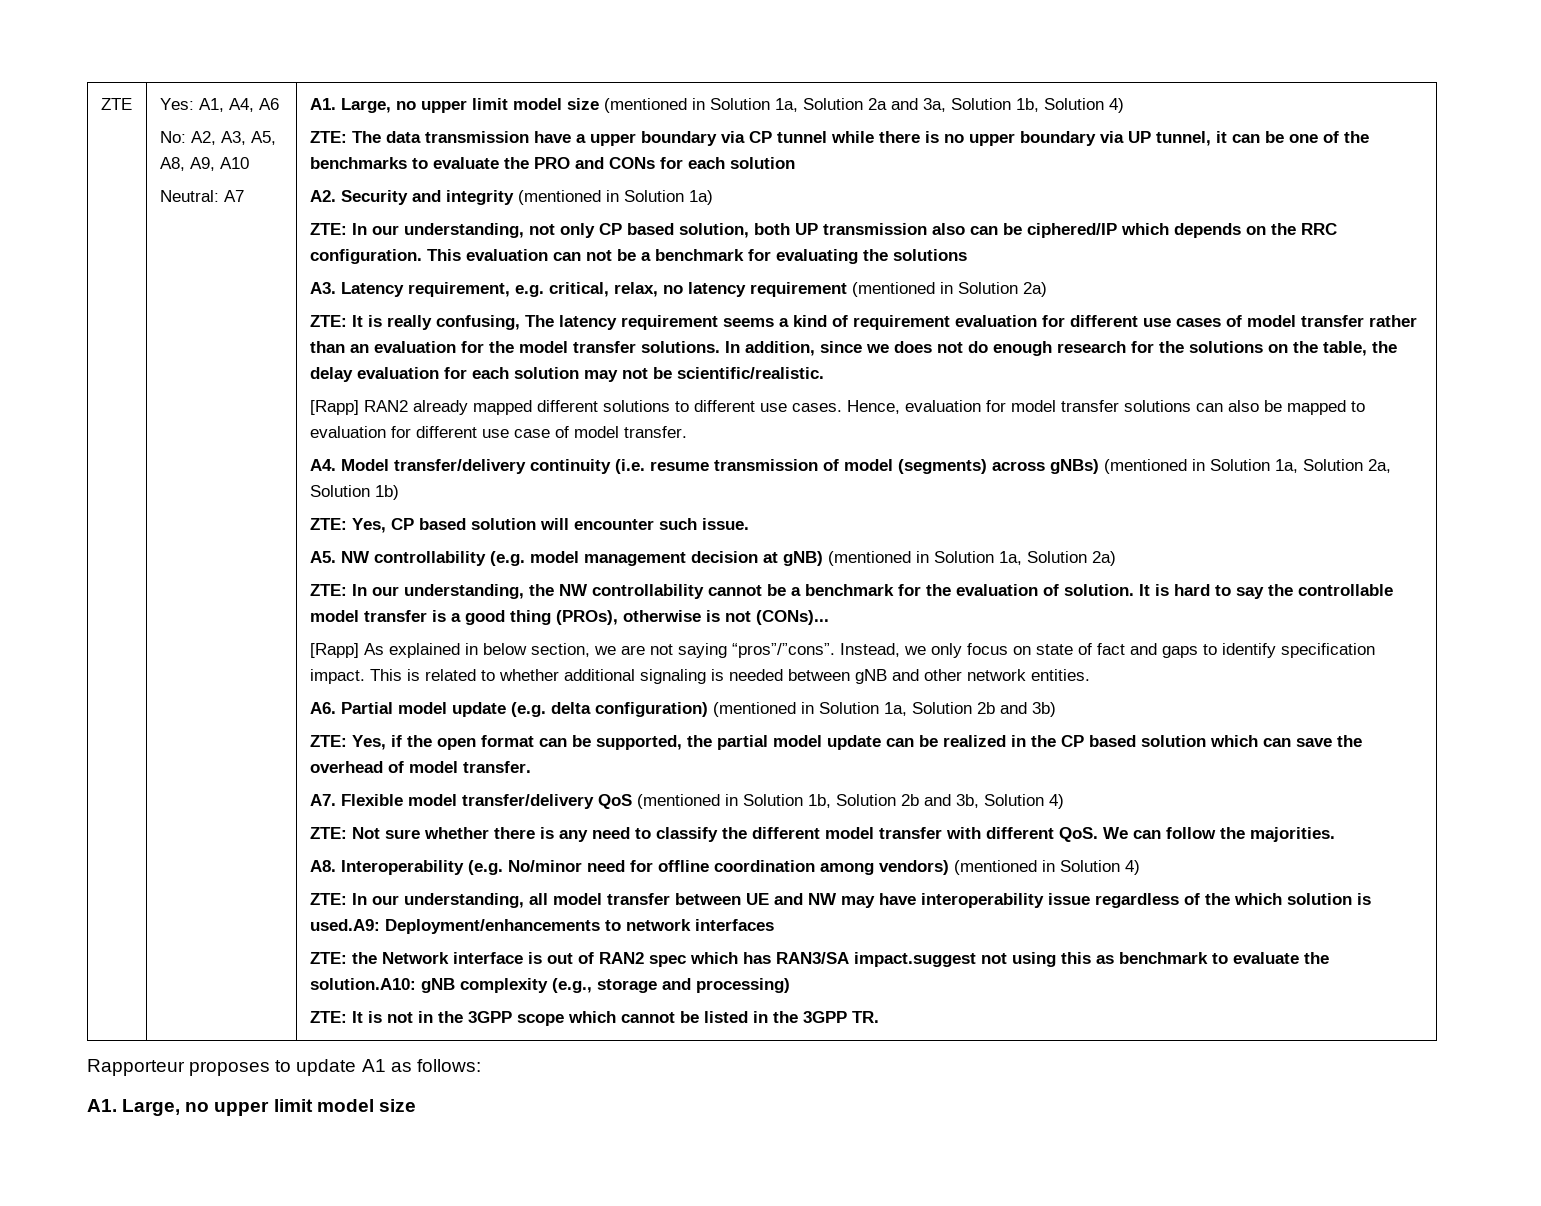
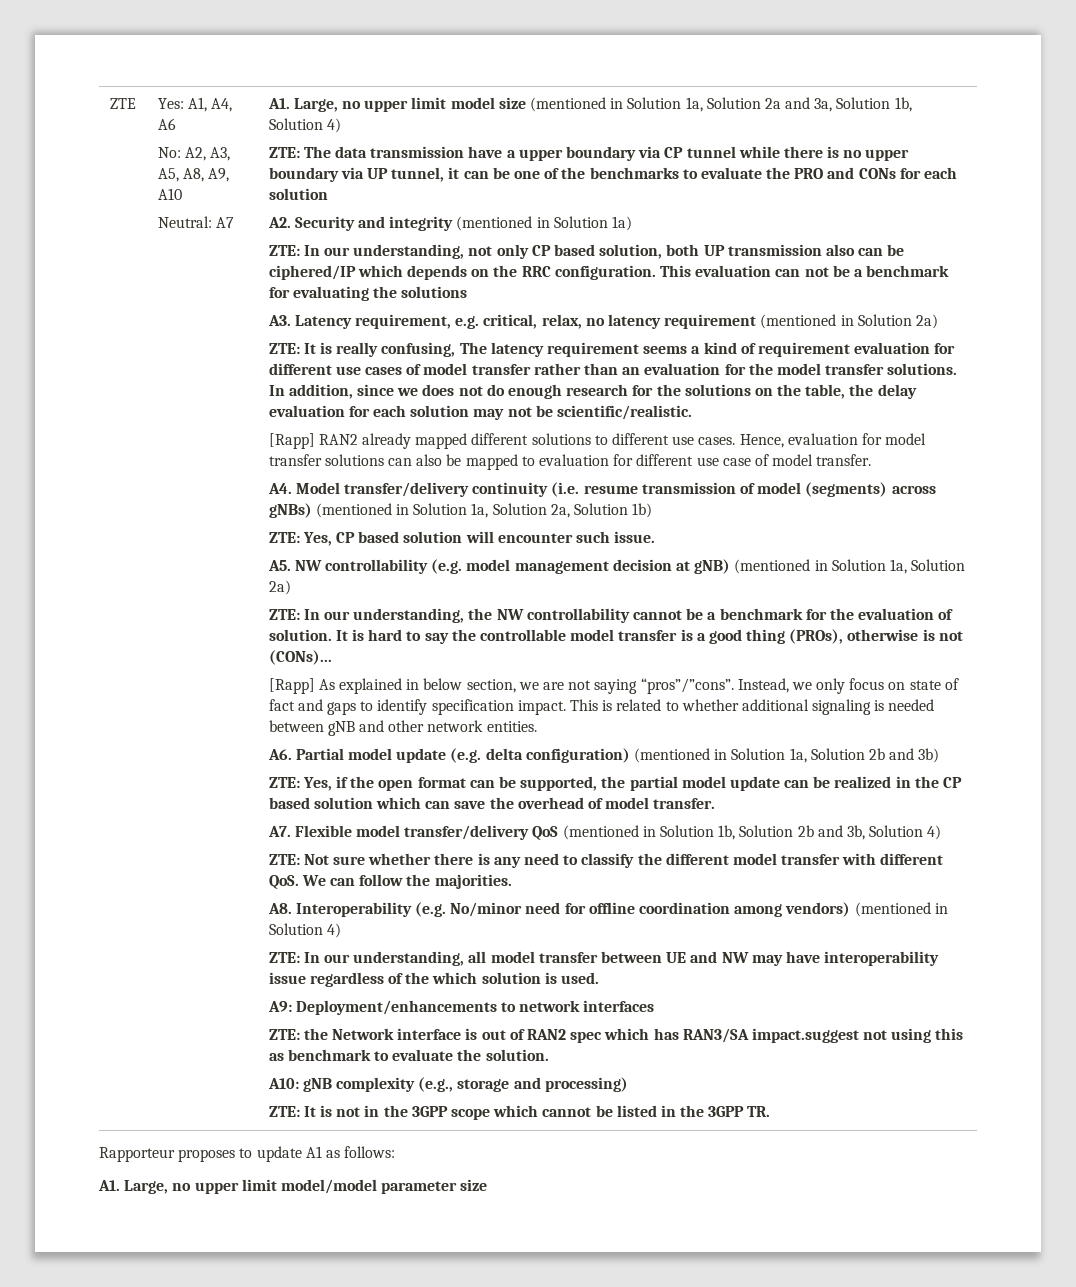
[309,919,380,931] used.A9: -> [560,972,599,984] [267,1001,292,1012] used. // A9:
[309,978,416,990] solution.A10: -> [485,1049,549,1061] [267,1078,299,1089] solution. // A10:
[316,1099,374,1112] model -> [280,1179,458,1194] model/model parameter

